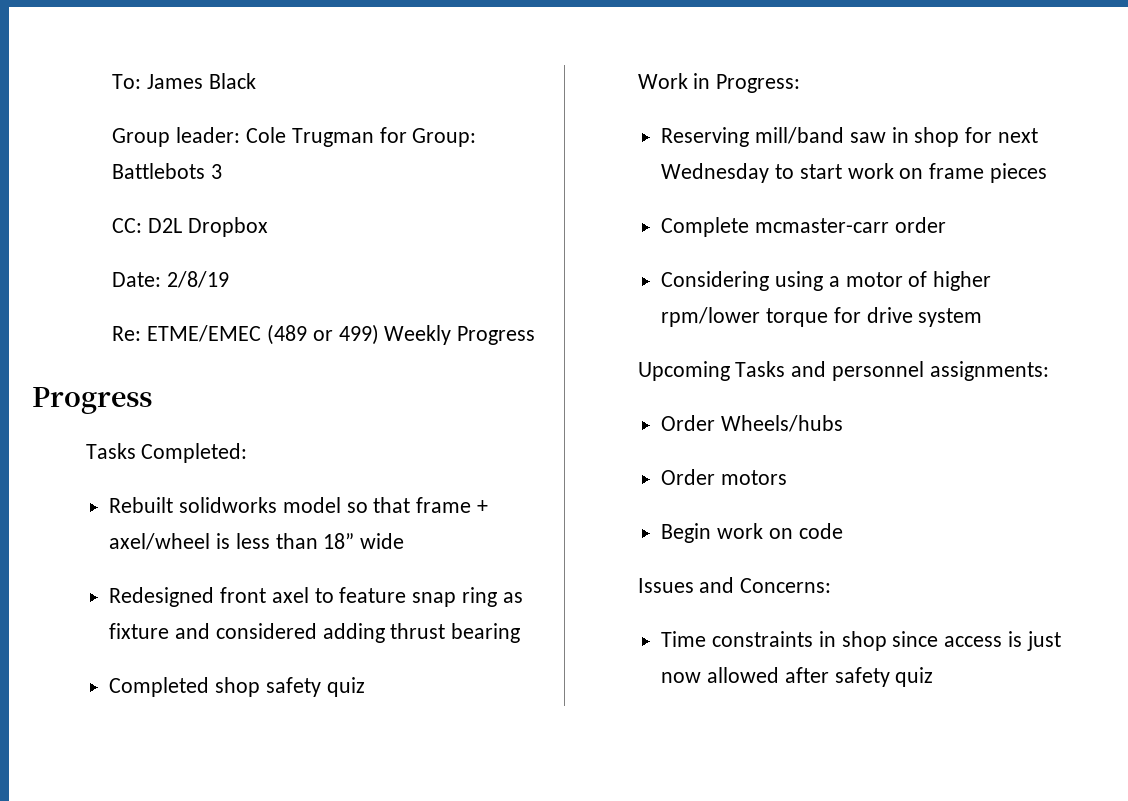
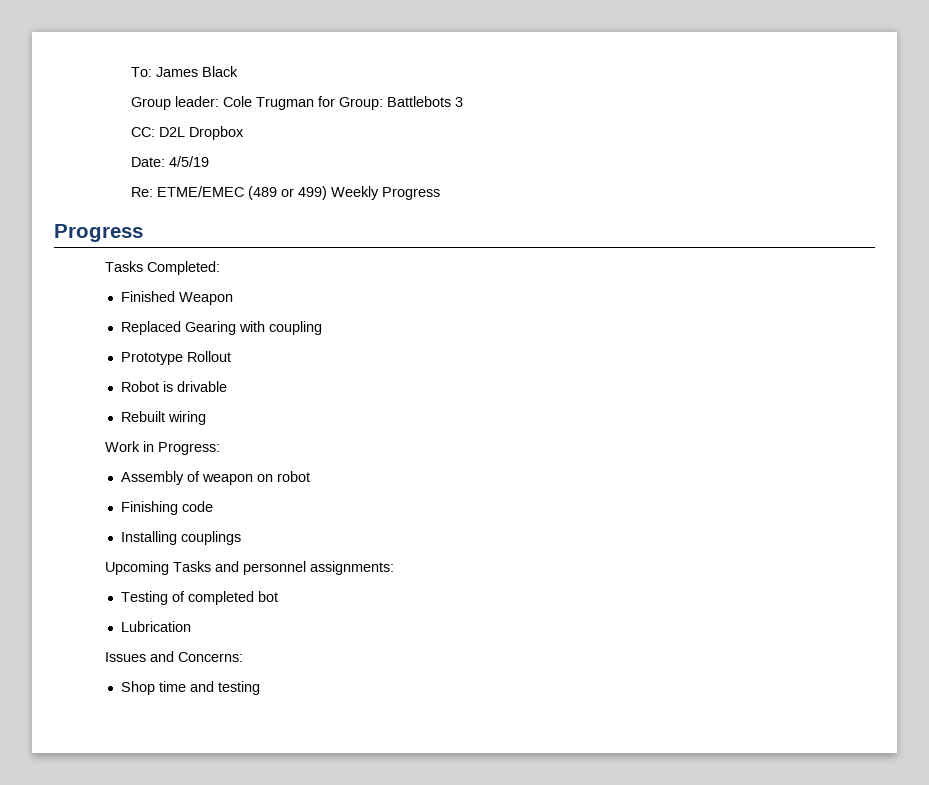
[167,271,230,288] 2/8/19 -> [169,156,210,167] 4/5/19
[109,497,489,513] [109,533,405,550] [109,587,523,607] [109,623,521,643] [109,677,365,697] [637,73,801,93] [661,127,1039,147] [661,163,1048,183] [661,217,946,237] [661,271,992,291] [661,307,983,327] Rebuilt solidworks model so that frame + axel/wheel is less than 18” wide // Redesigned front axel to feature snap ring as fixture and considered adding thrust bearing // Completed shop safety quiz // Work in Progress: // Reserving mill/band saw in shop for next Wednesday to start work on frame pieces // Complete mcmaster-carr order // Considering using a motor of higher rpm/lower torque for drive system -> [121,291,234,305] [121,321,323,335] [121,351,232,365] [121,381,228,392] [121,411,207,425] [105,441,221,455] [121,471,311,485] [121,501,214,515] [121,531,242,545] Finished Weapon // Replaced Gearing with coupling // Prototype Rollout // Robot is drivable // Rebuilt wiring // Work in Progress: // Assembly of weapon on robot // Finishing code // Installing couplings
[661,415,844,432] [661,469,788,485] [661,523,843,543] [637,577,832,593] [661,631,1061,651] [661,667,934,687] Order Wheels/hubs // Order motors // Begin work on code // Issues and Concerns: // Time constraints in shop since access is just now allowed after safety quiz -> [121,591,279,605] [121,621,192,632] [105,651,244,662] [121,681,261,695] Testing of completed bot // Lubrication // Issues and Concerns: // Shop time and testing

